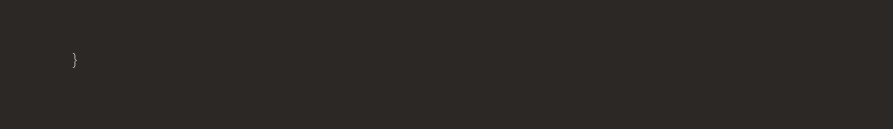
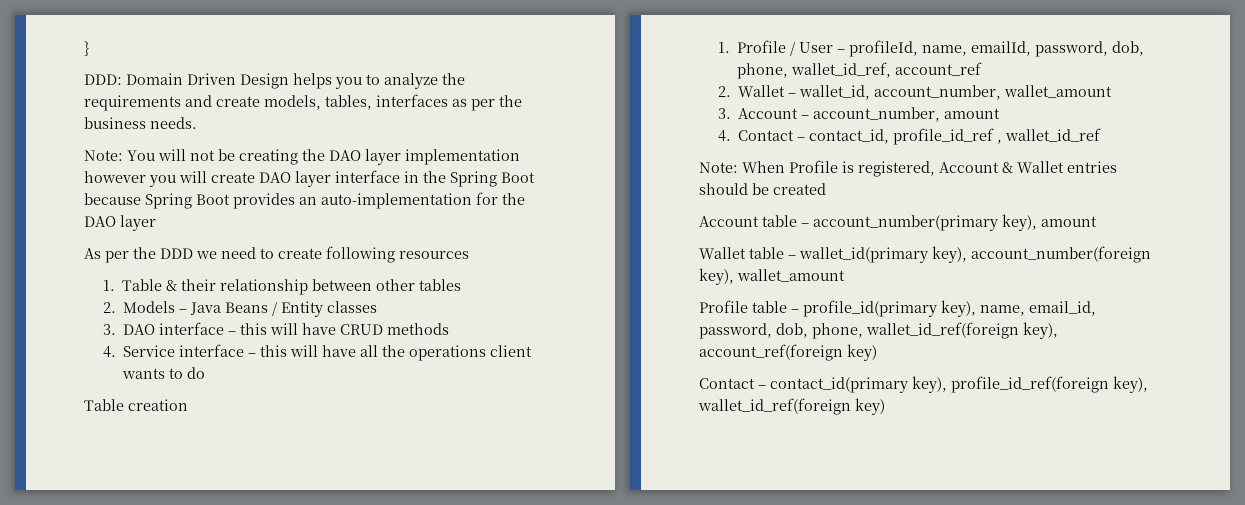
(78, 60) none -> [84,73,465,89] [84,94,522,111] [84,117,197,129] [84,149,520,165] [84,170,535,187] [84,192,525,209] [84,215,156,231] [84,246,469,263] [102,279,461,295] [102,301,377,317] [102,322,449,335] [102,344,532,361] [121,367,205,379] [84,399,188,411] [717,40,1144,57] [736,62,982,79] [717,85,1112,100] [717,107,1000,122] [717,128,1101,145] [699,160,1117,177] [699,183,826,195] [699,214,1097,231] [699,246,1151,263] [699,268,845,285] [699,300,1096,317] [699,322,1058,339] [699,344,877,361] [699,376,1148,393] [698,398,885,415] // DDD: Domain Driven Design helps you to analyze the requirements and create models, tables, interfaces as per the business needs. // Note: You will not be creating the DAO layer implementation however you will create DAO layer interface in the Spring Boot because Spring Boot provides an auto-implementation for the DAO layer // As per the DDD we need to create following resources // 1. Table & their relationship between other tables // 2. Models – Java Beans / Entity classes // 3. DAO interface – this will have CRUD methods // 4. Service interface – this will have all the operations client wants to do // Table creation // 1. Profile / User – profileId, name, emailId, password, dob, phone, wallet_id_ref, account_ref // 2. Wallet – wallet_id, account_number, wallet_amount // 3. Account – account_number, amount // 4. Contact – contact_id, profile_id_ref , wallet_id_ref // Note: When Profile is registered, Account & Wallet entries should be created // Account table – account_number(primary key), amount // Wallet table – wallet_id(primary key), account_number(foreign key), wallet_amount // Profile table – profile_id(primary key), name, email_id, password, dob, phone, wallet_id_ref(foreign key), account_ref(foreign key) // Contact – contact_id(primary key), profile_id_ref(foreign key), wallet_id_ref(foreign key)

